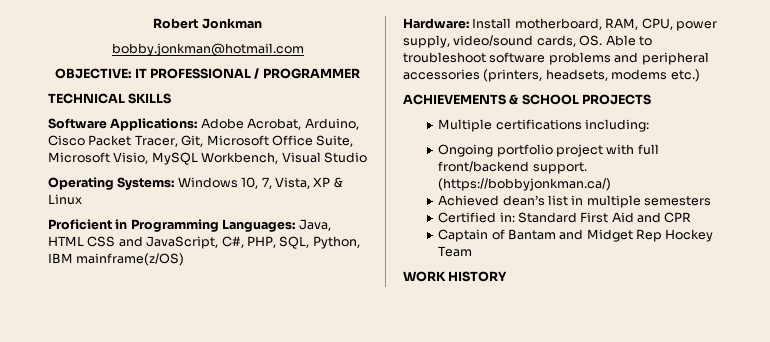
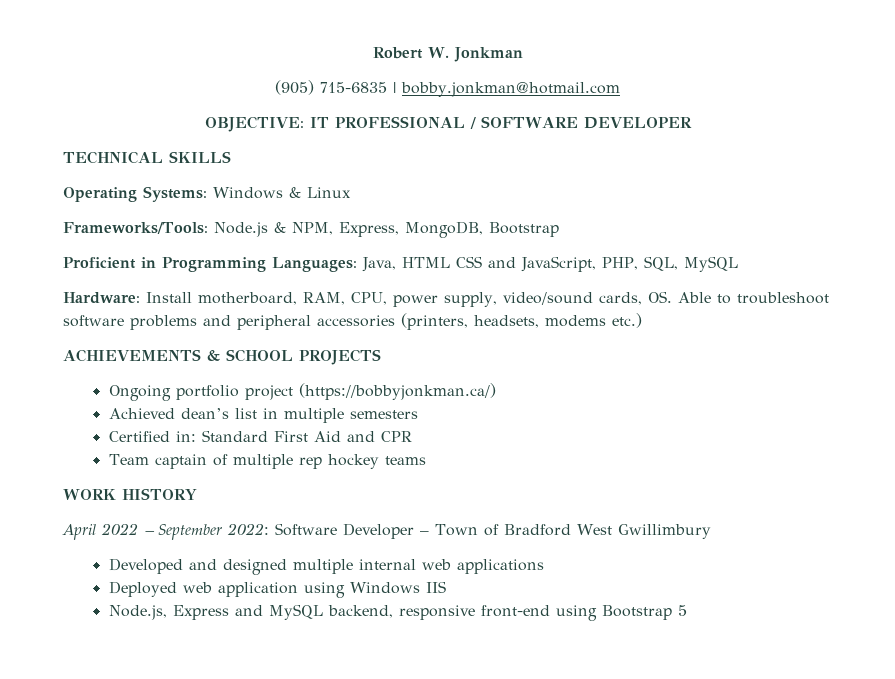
(199, 23) none -> [427,47,449,58] W.
(262, 23) none -> [275,80,397,95] (905) 715-6835 |
[262,68,360,79] PROGRAMMER -> [480,116,692,129] SOFTWARE DEVELOPER
[48,118,359,131] [48,135,354,147] [48,152,367,165] [48,177,343,190] [48,194,82,205] Software Applications: Adobe Acrobat, Arduino, Cisco Packet Tracer, Git, Microsoft Office Suite, Microsoft Visio, MySQL Workbench, Visual Studio // Operating Systems: Windows 10, 7, Vista, XP & Linux -> [63,186,351,202] [63,221,559,238] Operating Systems: Windows & Linux // Frameworks/Tools: Node.js & NPM, Express, MongoDB, Bootstrap
[221,236,244,248] C#, -> (596, 264) none
[312,236,360,249] [48,253,185,266] Python, IBM mainframe(z/OS) -> [683,256,738,272] MySQL
[438,119,649,132] // Multiple certifications including: -> (381, 357) none
[606,144,659,155] [438,161,587,174] with full front/backend support. -> (293, 392) none
[438,229,714,242] [438,246,473,257] [403,271,508,282] Captain of Bantam and Midget Rep Hockey Team // WORK HISTORY -> [108,454,426,469] [63,488,197,500] [62,523,711,540] [108,558,544,575] [108,581,446,598] [108,604,687,621] Team captain of multiple rep hockey teams // WORK HISTORY // April 2022 – September 2022: Software Developer – Town of Bradford West Gwillimbury // Developed and designed multiple internal web applications // Deployed web application using Windows IIS // Node.js, Express and MySQL backend, responsive front-end using Bootstrap 5

